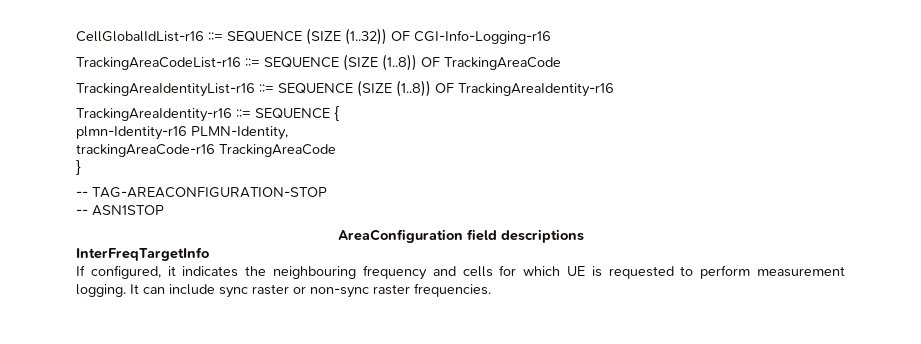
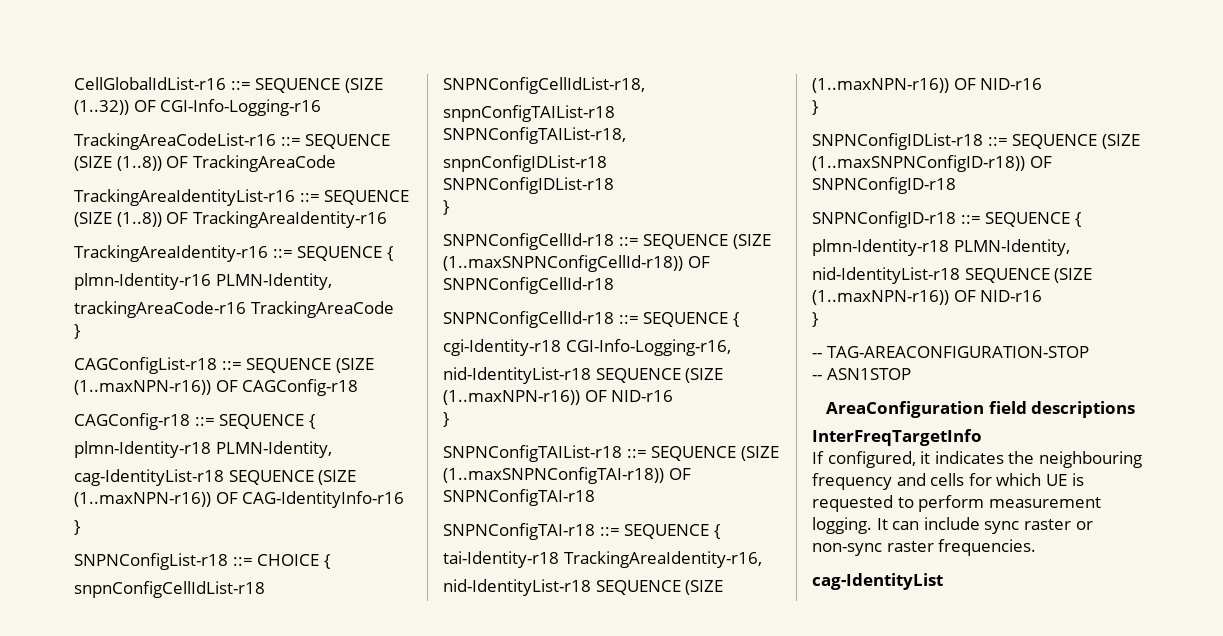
(81, 167) none -> [74,357,374,374] [74,379,359,396] [74,413,315,430] [74,441,332,458] [74,469,357,486] [74,491,405,508] [74,520,80,535] [74,553,330,570] [74,581,265,598] [443,77,645,94] [443,105,615,122] [443,127,626,144] [443,155,607,172] [443,177,614,194] [443,200,449,215] [443,233,771,250] [443,255,710,272] [443,277,614,294] [443,311,739,328] [443,339,731,356] [443,367,724,384] [443,390,674,405] [443,412,449,427] [443,445,779,462] [443,467,691,484] [443,489,595,506] [443,523,720,540] [443,551,762,568] [443,579,724,596] [812,78,1043,93] [812,100,818,115] [812,133,1140,150] [812,155,1052,172] [812,177,956,194] [812,211,1081,228] [812,239,1070,256] [812,267,1093,284] [812,290,1043,305] [812,312,818,327] // CAGConfigList-r18 ::= SEQUENCE (SIZE (1..maxNPN-r16)) OF CAGConfig-r18 // CAGConfig-r18 ::= SEQUENCE { // plmn-Identity-r18 PLMN-Identity, // cag-IdentityList-r18 SEQUENCE (SIZE (1..maxNPN-r16)) OF CAG-IdentityInfo-r16 // } // SNPNConfigList-r18 ::= CHOICE { // snpnConfigCellIdList-r18 SNPNConfigCellIdList-r18, // snpnConfigTAIList-r18 SNPNConfigTAIList-r18, // snpnConfigIDList-r18 SNPNConfigIDList-r18 // } // SNPNConfigCellId-r18 ::= SEQUENCE (SIZE (1..maxSNPNConfigCellId-r18)) OF SNPNConfigCellId-r18 // SNPNConfigCellId-r18 ::= SEQUENCE { // cgi-Identity-r18 CGI-Info-Logging-r16, // nid-IdentityList-r18 SEQUENCE (SIZE (1..maxNPN-r16)) OF NID-r16 // } // SNPNConfigTAIList-r18 ::= SEQUENCE (SIZE (1..maxSNPNConfigTAI-r18)) OF SNPNConfigTAI-r18 // SNPNConfigTAI-r18 ::= SEQUENCE { // tai-Identity-r18 TrackingAreaIdentity-r16, // nid-IdentityList-r18 SEQUENCE (SIZE (1..maxNPN-r16)) OF NID-r16 // } // SNPNConfigIDList-r18 ::= SEQUENCE (SIZE (1..maxSNPNConfigID-r18)) OF SNPNConfigID-r18 // SNPNConfigID-r18 ::= SEQUENCE { // plmn-Identity-r18 PLMN-Identity, // nid-IdentityList-r18 SEQUENCE (SIZE (1..maxNPN-r16)) OF NID-r16 // }
(491, 290) none -> [812,573,943,590] // cag-IdentityList

